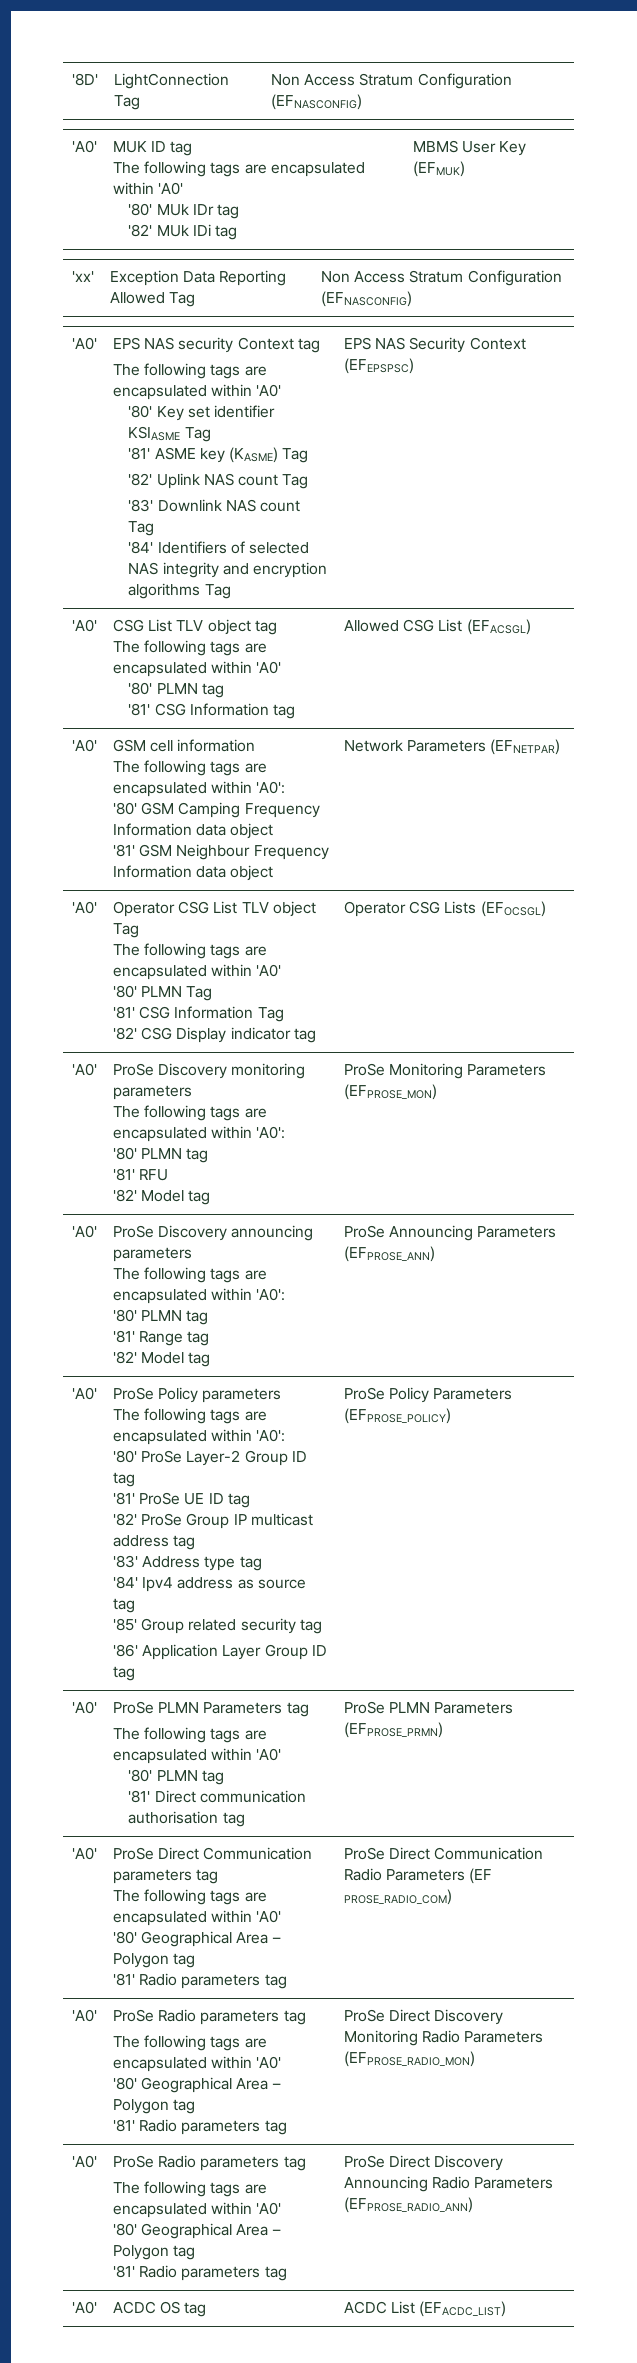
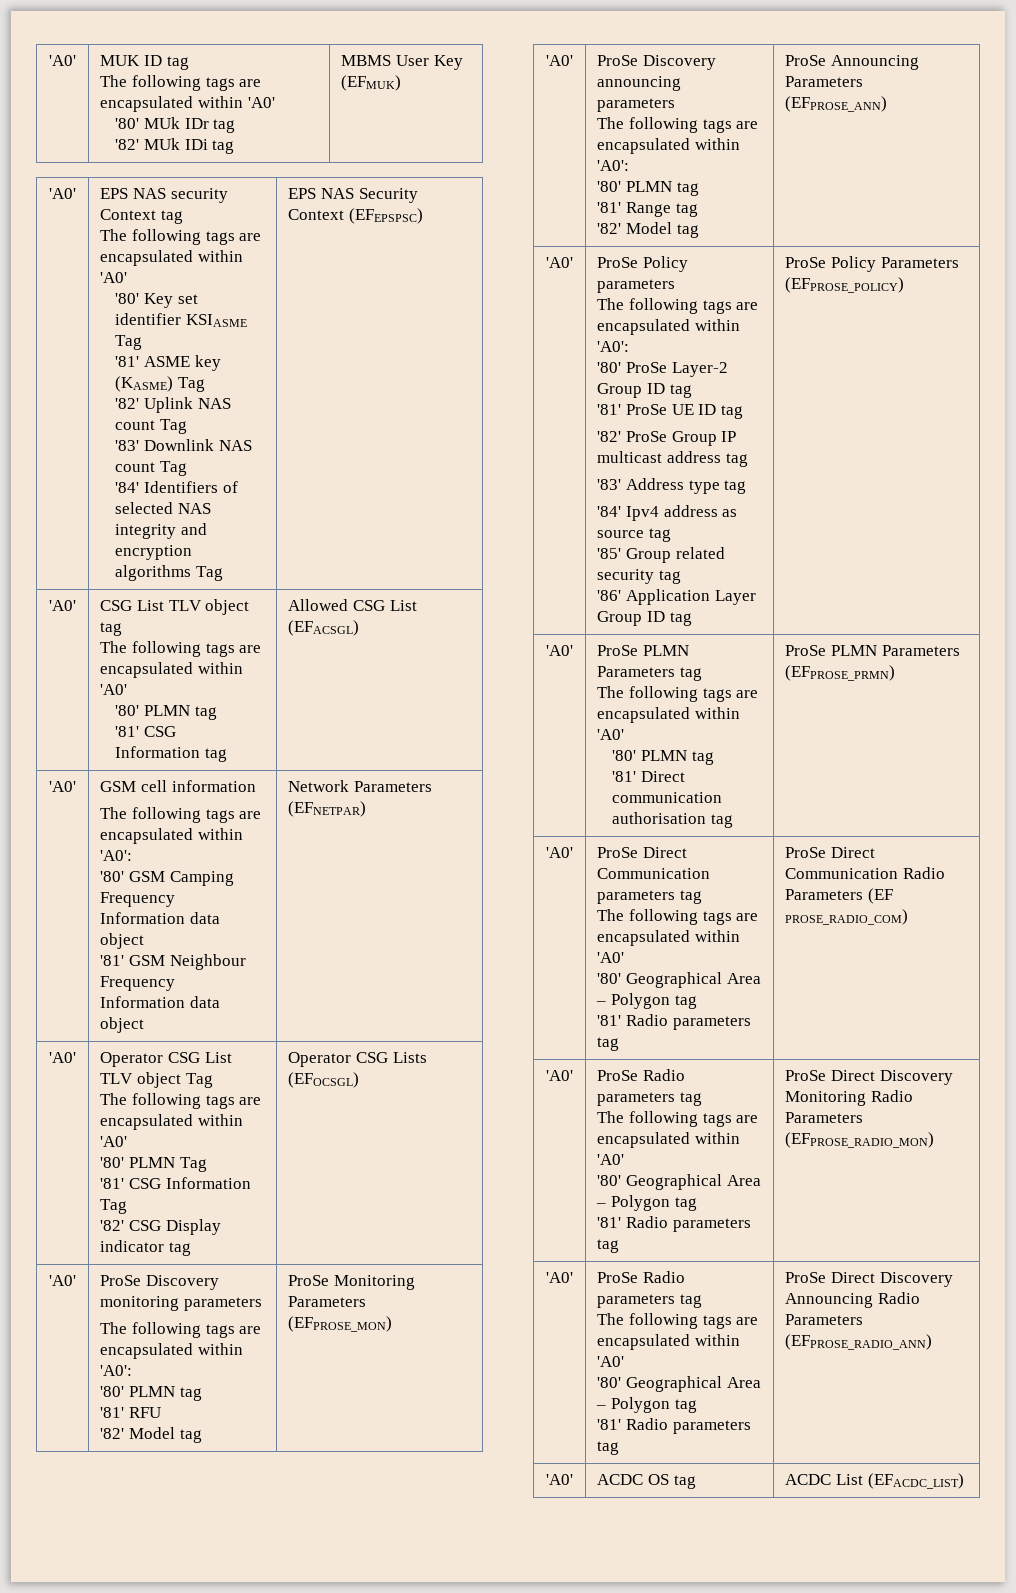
[72,73,98,86] [114,73,230,89] [114,95,141,110] [271,73,512,89] [271,94,363,110] '8D' | LightConnection Tag | Non Access Stratum Configuration (EFNASCONFIG) // -> (49, 60) none
[72,271,94,282] [110,270,287,286] [110,292,196,307] [321,270,562,286] [321,291,413,307] // 'xx' | Exception Data Reporting Allowed Tag | Non Access Stratum Configuration (EFNASCONFIG) -> (402, 83) none

